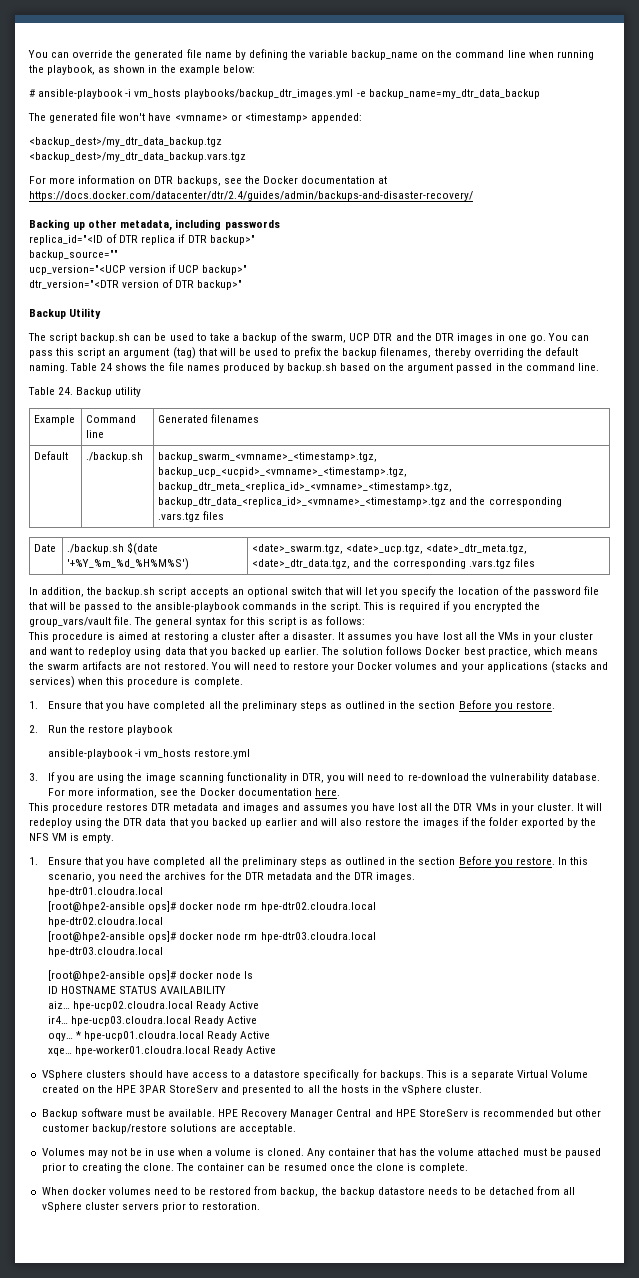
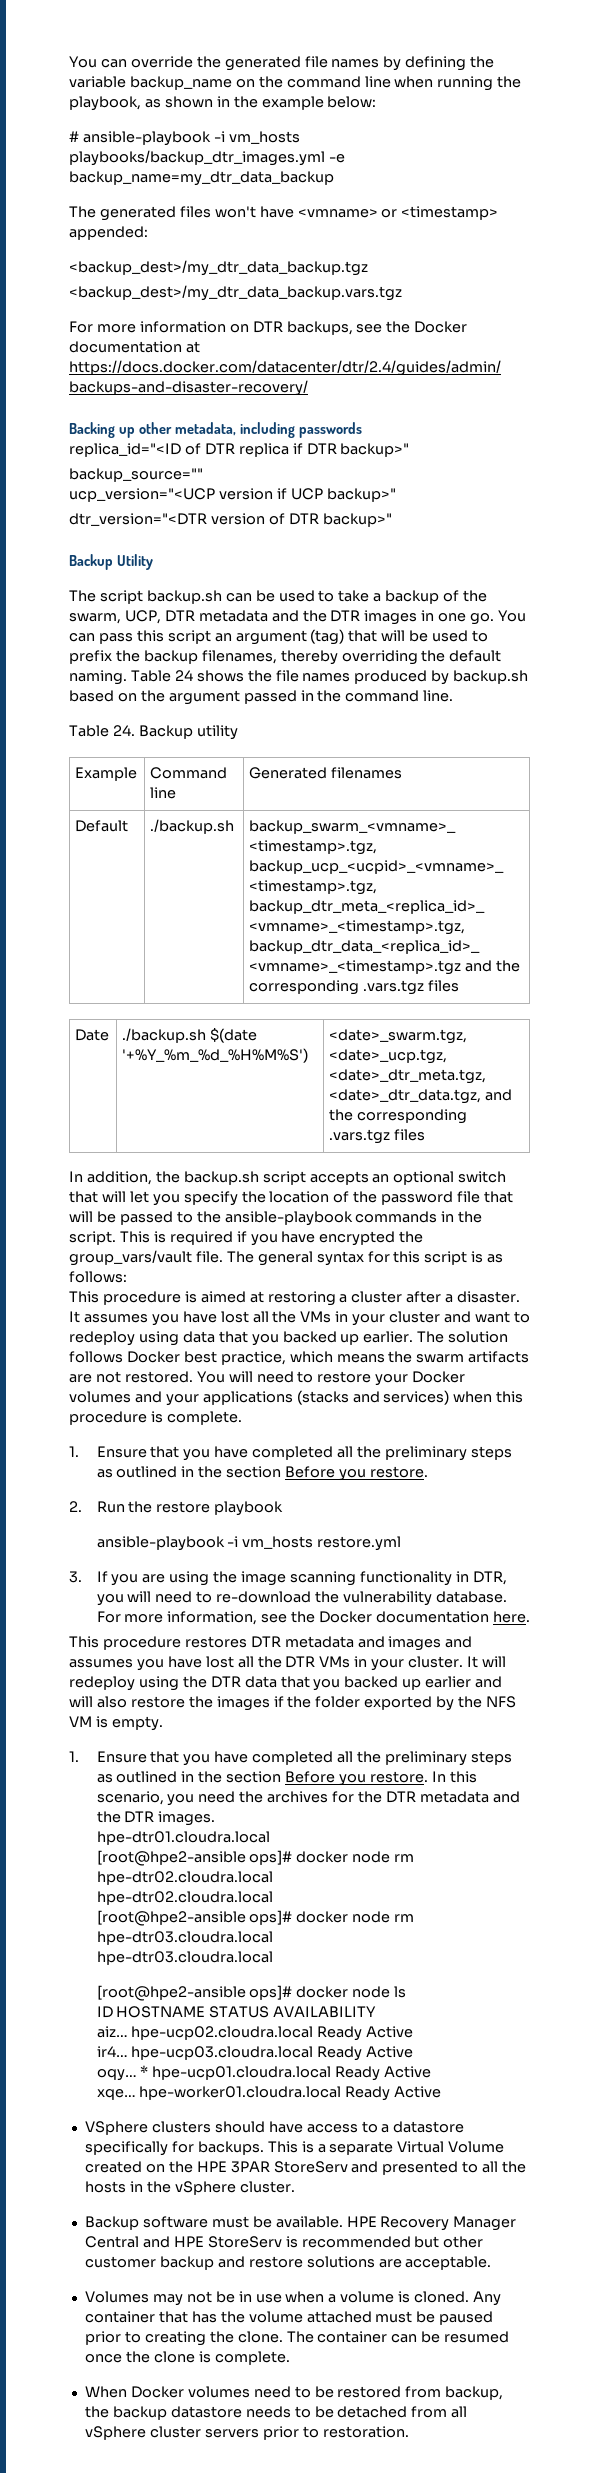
[204,52,232,58] name -> [331,59,380,68] names
[101,112,117,121] file -> [179,206,211,218] files
[349,333,393,341] UCP DTR -> [124,610,268,624] UCP, DTR metadata
(471, 608) none -> [281,1231,316,1243] have
[91,1124,167,1134] backup/restore -> [159,2256,303,2270] backup and restore
[71,1187,106,1195] docker -> [130,2386,184,2398] Docker

